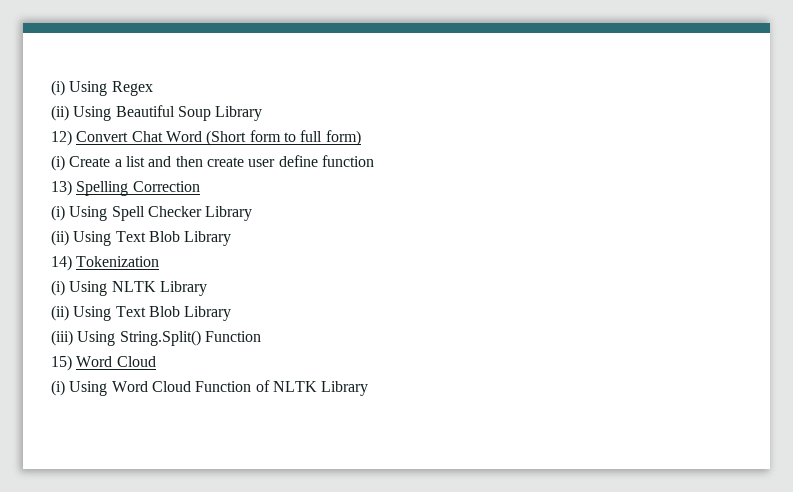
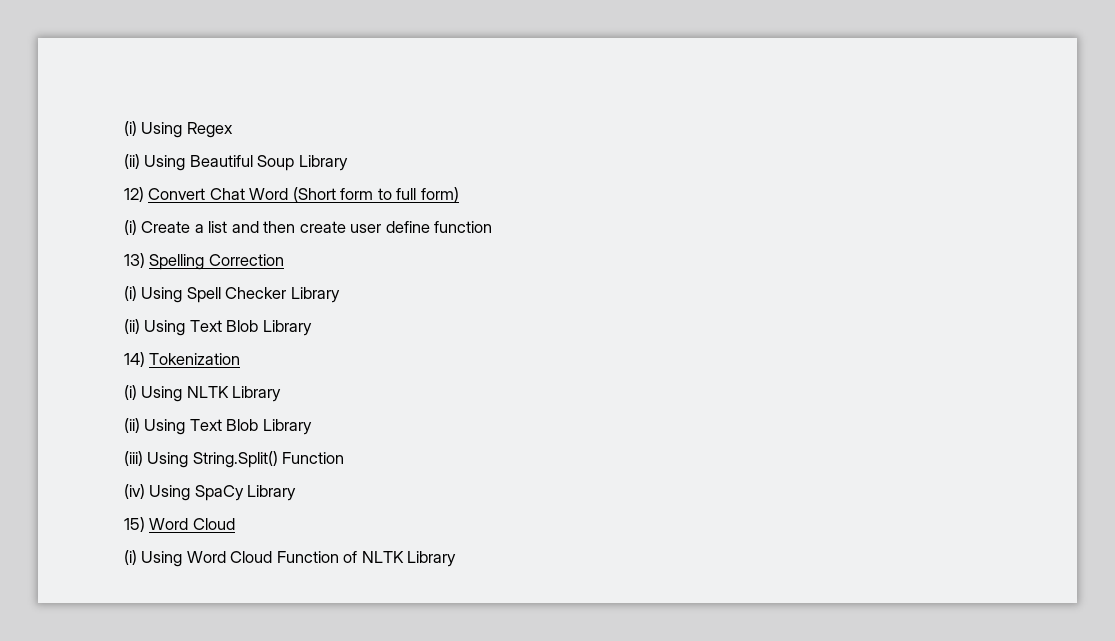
(261, 336) none -> [124,484,297,501] // (iv) Using SpaCy Library

